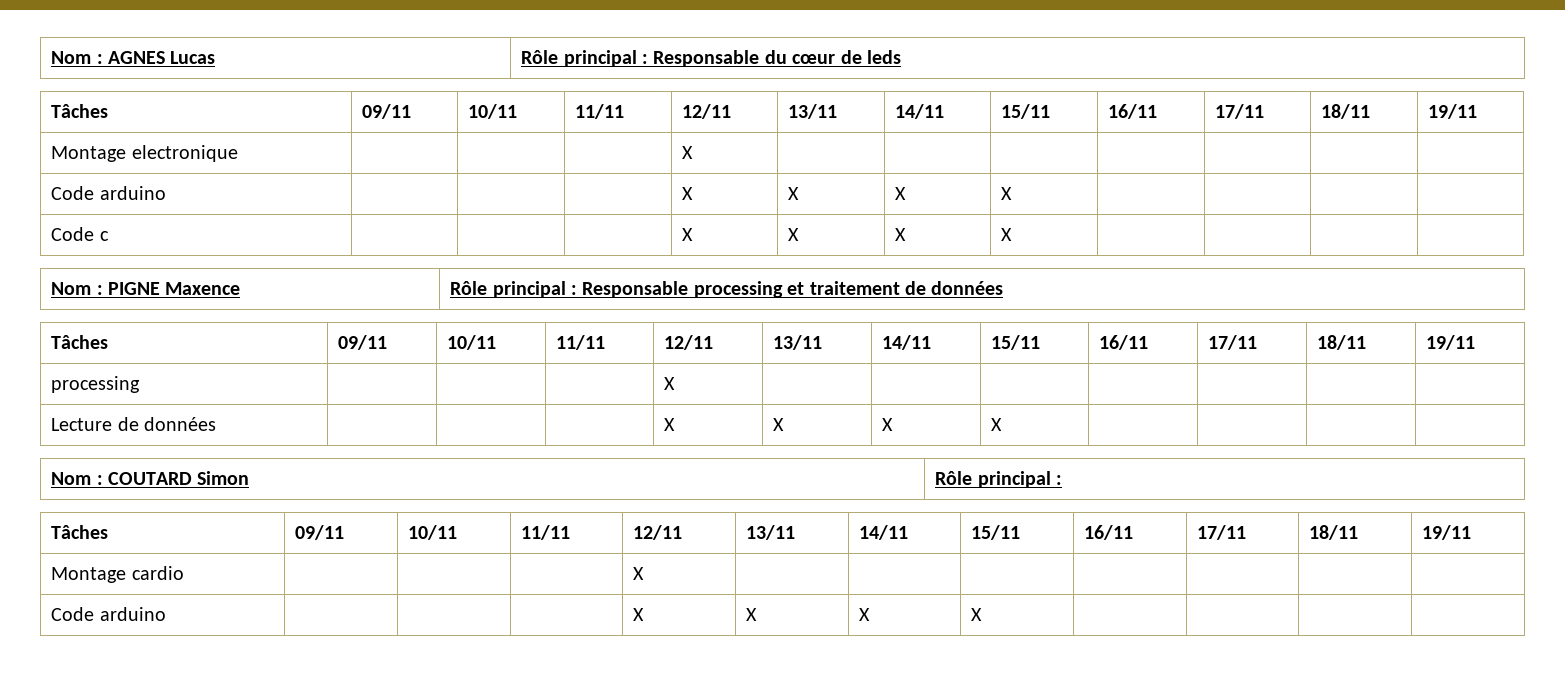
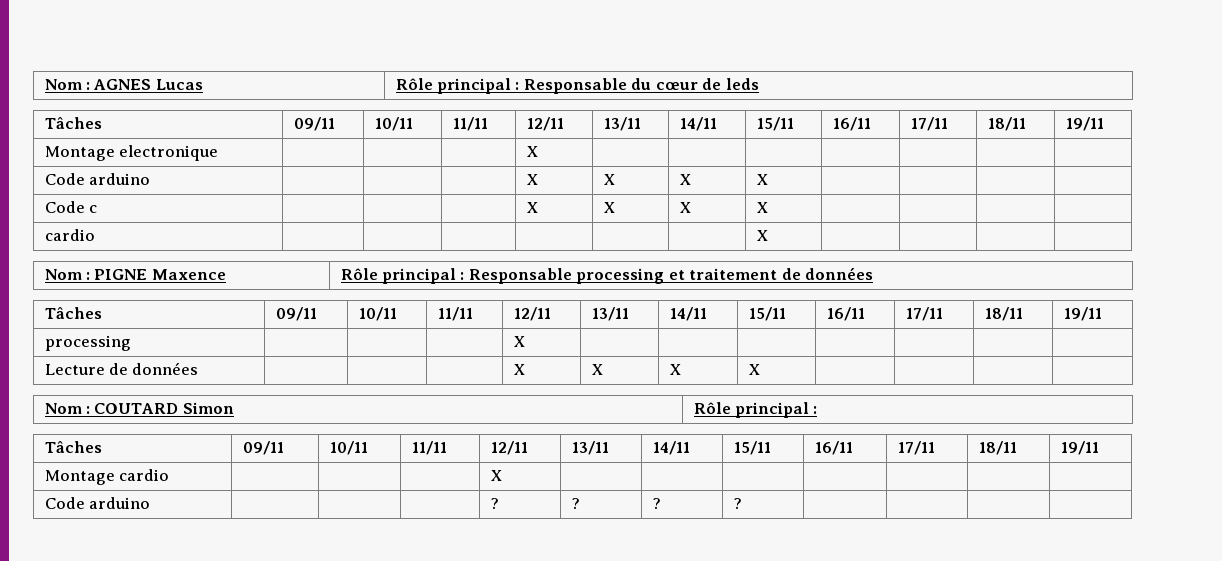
(1013, 234) none -> [44,229,95,241] [756,230,768,241] // cardio | | | | | | | X | | | |
[633,608,645,621] [746,608,758,621] [859,608,871,621] [971,608,983,621] X | X | X | X -> [490,498,499,509] [571,498,580,509] [652,498,661,509] [733,498,742,509] ? | ? | ? | ?

